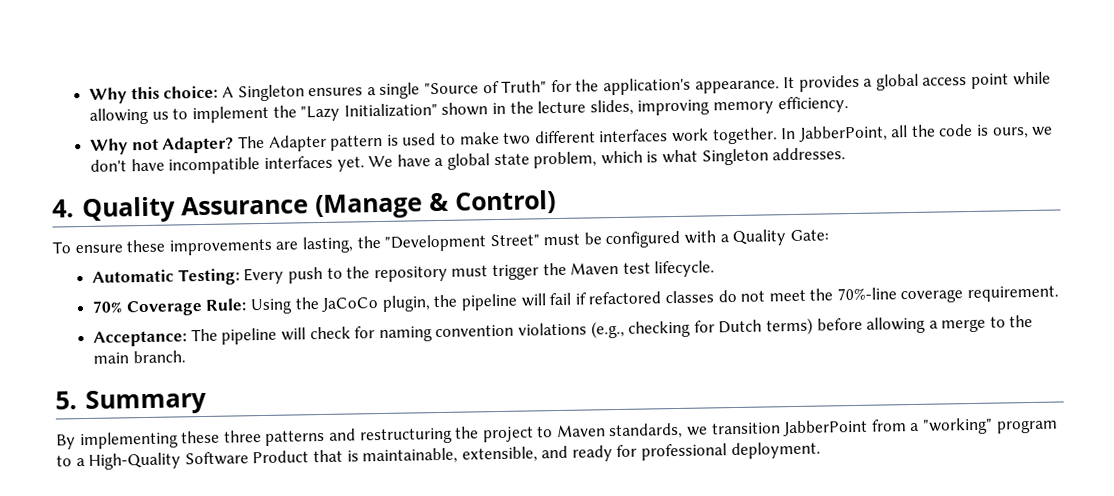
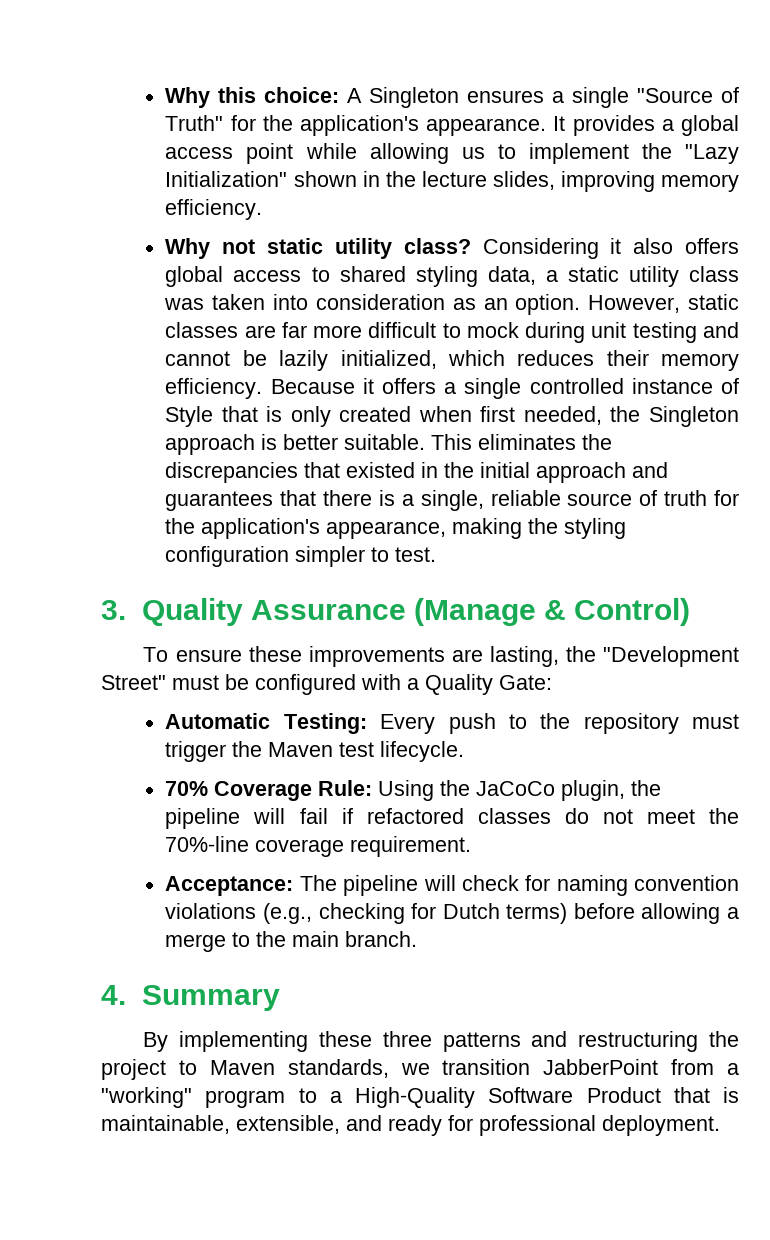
[162,123,1054,154] [90,147,847,175] [52,199,74,218] Adapter? The Adapter pattern is used to make two different interfaces work together. In JabberPoint, all the code is ours, we don't have incompatible interfaces yet. We have a global state problem, which is what Singleton addresses. // 4. -> [267,238,739,259] [165,266,739,287] [164,294,739,315] [165,322,739,343] [165,350,739,371] [165,378,739,399] [165,406,739,427] [165,434,613,455] [165,462,669,483] [165,490,739,511] [165,518,627,539] [165,546,437,567] [101,600,126,620] static utility class? Considering it also offers global access to shared styling data, a static utility class was taken into consideration as an option. However, static classes are far more difficult to mock during unit testing and cannot be lazily initialized, which reduces their memory efficiency. Because it offers a single controlled instance of Style that is only created when first needed, the Singleton approach is better suitable. This eliminates the discrepancies that existed in the initial approach and guarantees that there is a single, reliable source of truth for the application's appearance, making the styling configuration simpler to test. // 3.
[55,391,77,410] 5. -> [101,985,126,1005] 4.

